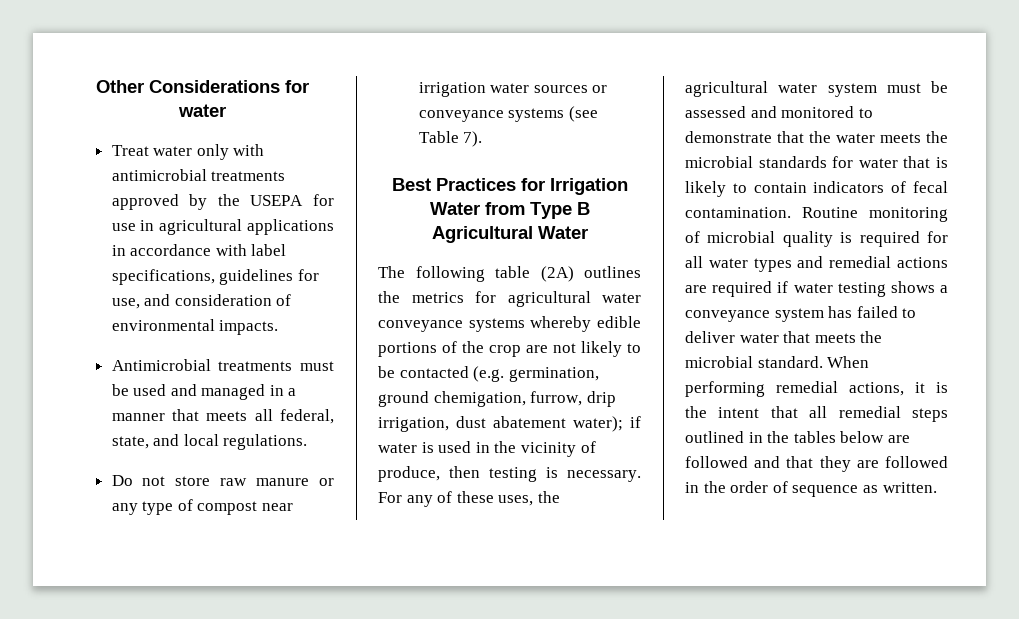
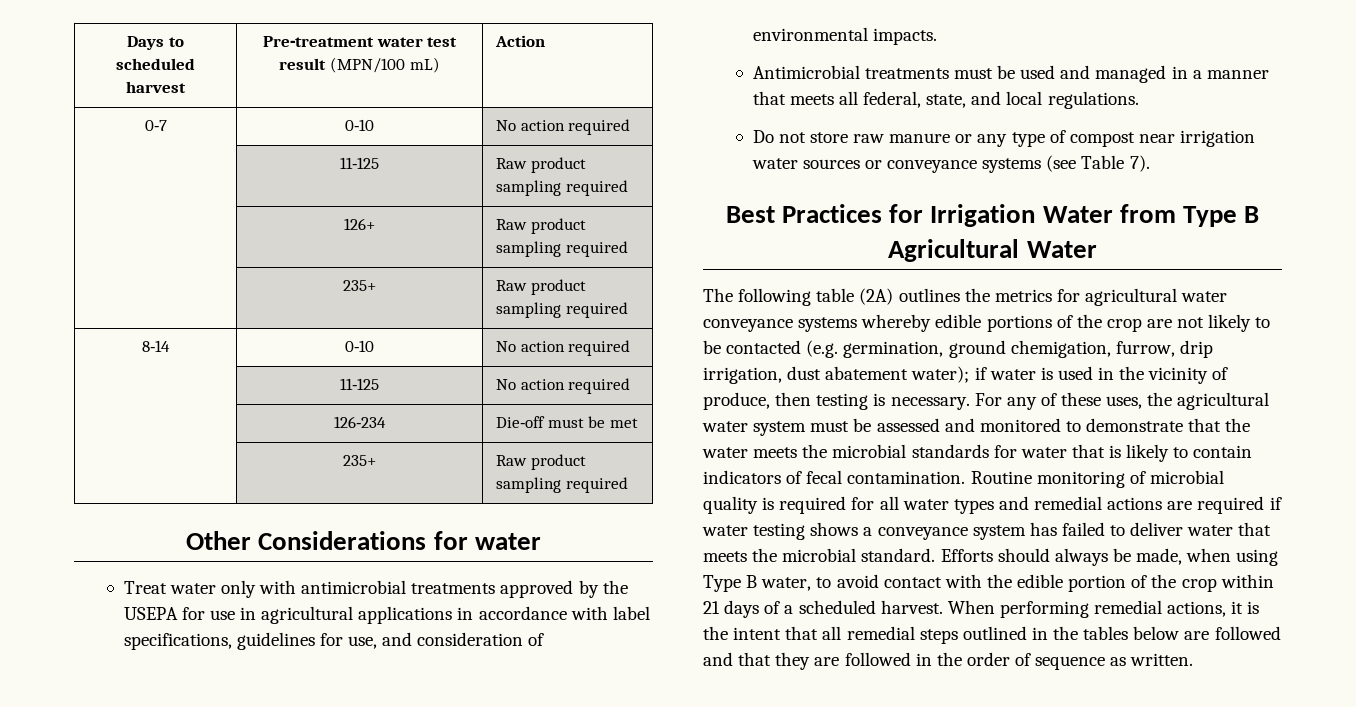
(96, 86) none -> [127,36,184,50] [116,58,195,70] [126,81,186,93] [262,36,458,47] [279,57,440,73] [494,35,545,47] [144,120,167,131] [345,119,374,131] [495,119,631,135] [340,157,379,169] [495,157,586,173] [495,180,628,196] [344,218,375,230] [495,218,586,234] [495,241,628,257] [343,280,376,291] [495,279,586,295] [495,302,628,318] [142,340,170,352] [345,340,374,352] [495,340,631,356] [340,378,379,390] [495,378,631,394] [334,416,386,428] [495,416,638,428] [343,455,376,466] [495,454,586,470] [495,477,628,493] Days to scheduled harvest | Pre‐treatment water test result (MPN/100 mL) | Action // 0‐7 | 0‐10 | No action required // | 11‐125 | Raw product sampling required // | 126+ | Raw product sampling required // | 235+ | Raw product sampling required // 8‐14 | 0‐10 | No action required // | 11‐125 | No action required // | 126‐234 | Die‐off must be met // | 235+ | Raw product sampling required //
(823, 362) none -> [940,548,1279,566] [703,574,1274,592] [703,600,943,618] Efforts should always be made, when using Type B water, to avoid contact with the edible portion of the crop within 21 days of a scheduled harvest.

